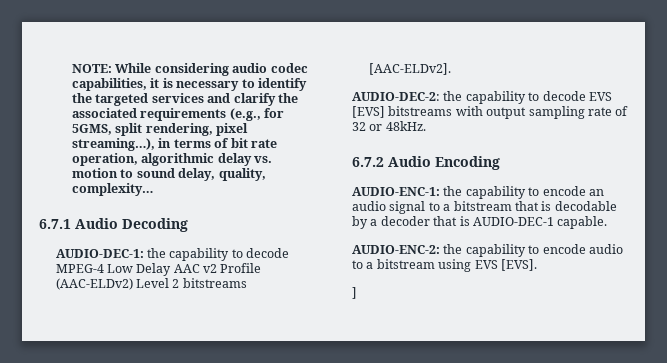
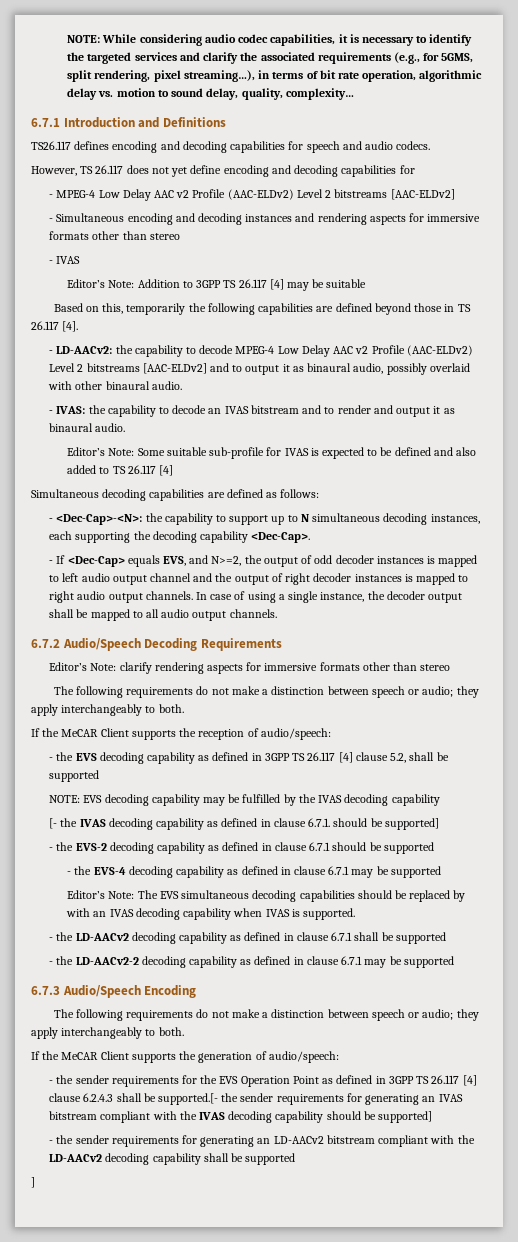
[75,218,188,232] [55,249,144,258] Audio Decoding // AUDIO-DEC-1: -> [63,117,226,128] [31,141,431,153] [31,165,415,177] [49,189,455,201] [49,213,481,225] [49,231,180,240] [49,256,81,264] [67,279,367,291] [53,303,471,315] [31,321,79,332] [49,346,113,354] Introduction and Definitions // TS26.117 defines encoding and decoding capabilities for speech and audio codecs. // However, TS 26.117 does not yet define encoding and decoding capabilities for // - MPEG-4 Low Delay AAC v2 Profile (AAC-ELDv2) Level 2 bitstreams [AAC-ELDv2] // - Simultaneous encoding and decoding instances and rendering aspects for immersive formats other than stereo // - IVAS // Editor’s Note: Addition to 3GPP TS 26.117 [4] may be suitable // Based on this, temporarily the following capabilities are defined beyond those in TS 26.117 [4]. // - LD-AACv2:
[368,63,451,75] [352,91,612,104] [352,106,629,119] [352,121,426,131] [352,156,500,170] [352,186,604,199] [352,201,617,214] [352,216,608,229] [352,244,623,257] [352,259,537,272] [AAC-ELDv2]. // AUDIO-DEC-2: the capability to decode EVS [EVS] bitstreams with output sampling rate of 32 or 48kHz. // 6.7.2 Audio Encoding // AUDIO-ENC-1: the capability to encode an audio signal to a bitstream that is decodable by a decoder that is AUDIO-DEC-1 capable. // AUDIO-ENC-2: the capability to encode audio to a bitstream using EVS [EVS]. -> [142,363,470,375] [48,381,182,390] [49,405,455,417] [49,423,126,432] [67,447,477,459] [67,465,174,476] [31,489,320,501] [49,513,480,525] [49,531,311,543] [49,555,478,567] [49,573,469,585] [49,591,463,603] [49,609,277,621] [31,638,282,651] [49,662,451,674] [53,686,479,698] [31,704,184,716] [31,728,331,740] [49,752,449,764] [49,770,100,782] [49,794,440,806] [49,818,439,830] [49,842,434,854] [67,866,441,878] [67,890,466,902] [66,908,355,920] [49,932,446,944] [49,956,454,968] [31,985,197,998] [53,1009,479,1021] [31,1027,184,1039] [31,1051,339,1063] [49,1075,477,1087] [49,1093,463,1105] [49,1111,433,1123] [49,1135,475,1147] [49,1153,296,1165] [AAC-ELDv2] and to output it as binaural audio, possibly overlaid with other binaural audio. // - IVAS: the capability to decode an IVAS bitstream and to render and output it as binaural audio. // Editor’s Note: Some suitable sub-profile for IVAS is expected to be defined and also added to TS 26.117 [4] // Simultaneous decoding capabilities are defined as follows: // - <Dec-Cap>-<N>: the capability to support up to N simultaneous decoding instances, each supporting the decoding capability <Dec-Cap>. // - If <Dec-Cap> equals EVS, and N>=2, the output of odd decoder instances is mapped to left audio output channel and the output of right decoder instances is mapped to right audio output channels. In case of using a single instance, the decoder output shall be mapped to all audio output channels. // 6.7.2 Audio/Speech Decoding Requirements // Editor’s Note: clarify rendering aspects for immersive formats other than stereo // The following requirements do not make a distinction between speech or audio; they apply interchangeably to both. // If the MeCAR Client supports the reception of audio/speech: // - the EVS decoding capability as defined in 3GPP TS 26.117 [4] clause 5.2, shall be supported // NOTE: EVS decoding capability may be fulfilled by the IVAS decoding capability // [- the IVAS decoding capability as defined in clause 6.7.1. should be supported] // - the EVS-2 decoding capability as defined in clause 6.7.1 should be supported // - the EVS-4 decoding capability as defined in clause 6.7.1 may be supported // Editor’s Note: The EVS simultaneous decoding capabilities should be replaced by with an IVAS decoding capability when IVAS is supported. // - the LD-AACv2 decoding capability as defined in clause 6.7.1 shall be supported // - the LD-AACv2-2 decoding capability as defined in clause 6.7.1 may be supported // 6.7.3 Audio/Speech Encoding // The following requirements do not make a distinction between speech or audio; they apply interchangeably to both. // If the MeCAR Client supports the generation of audio/speech: // - the sender requirements for the EVS Operation Point as defined in 3GPP TS 26.117 [4] clause 6.2.4.3 shall be supported.[- the sender requirements for generating an IVAS bitstream compliant with the IVAS decoding capability should be supported] // - the sender requirements for generating an LD-AACv2 bitstream compliant with the LD-AACv2 decoding capability shall be supported

